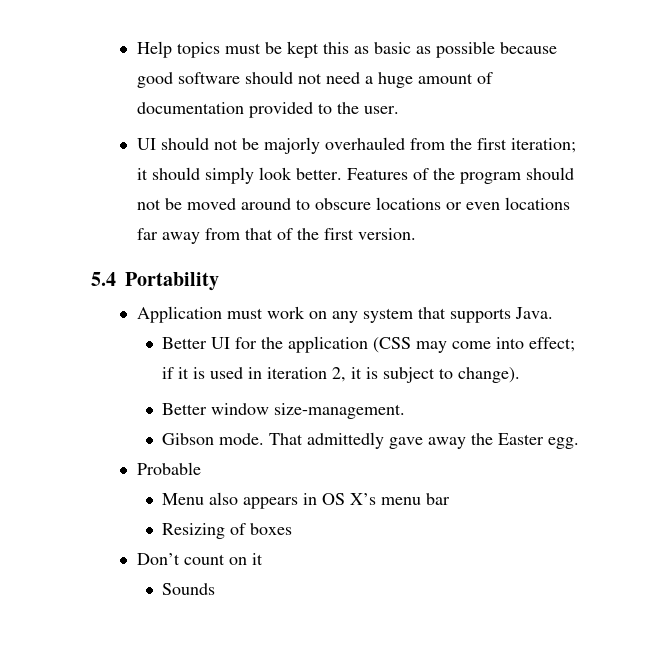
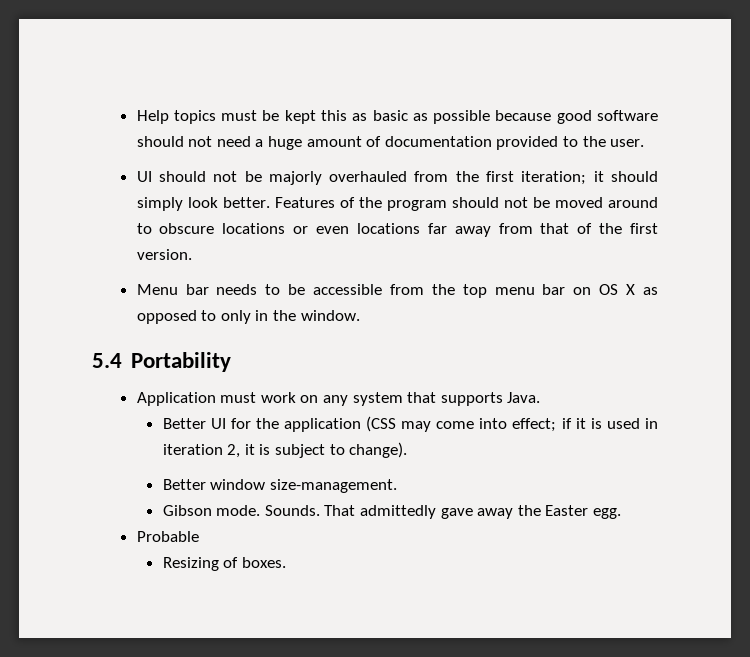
(416, 234) none -> [136,284,659,298] [136,310,360,324] // Menu bar needs to be accessible from the top menu bar on OS X as opposed to only in the window.
(265, 439) none -> [264,505,320,516] Sounds.
[162,492,451,509] [162,523,293,539] [136,553,263,565] [162,583,216,595] Menu also appears in OS X’s menu bar // Resizing of boxes // Don’t count on it // Sounds -> [162,557,286,571] Resizing of boxes.

